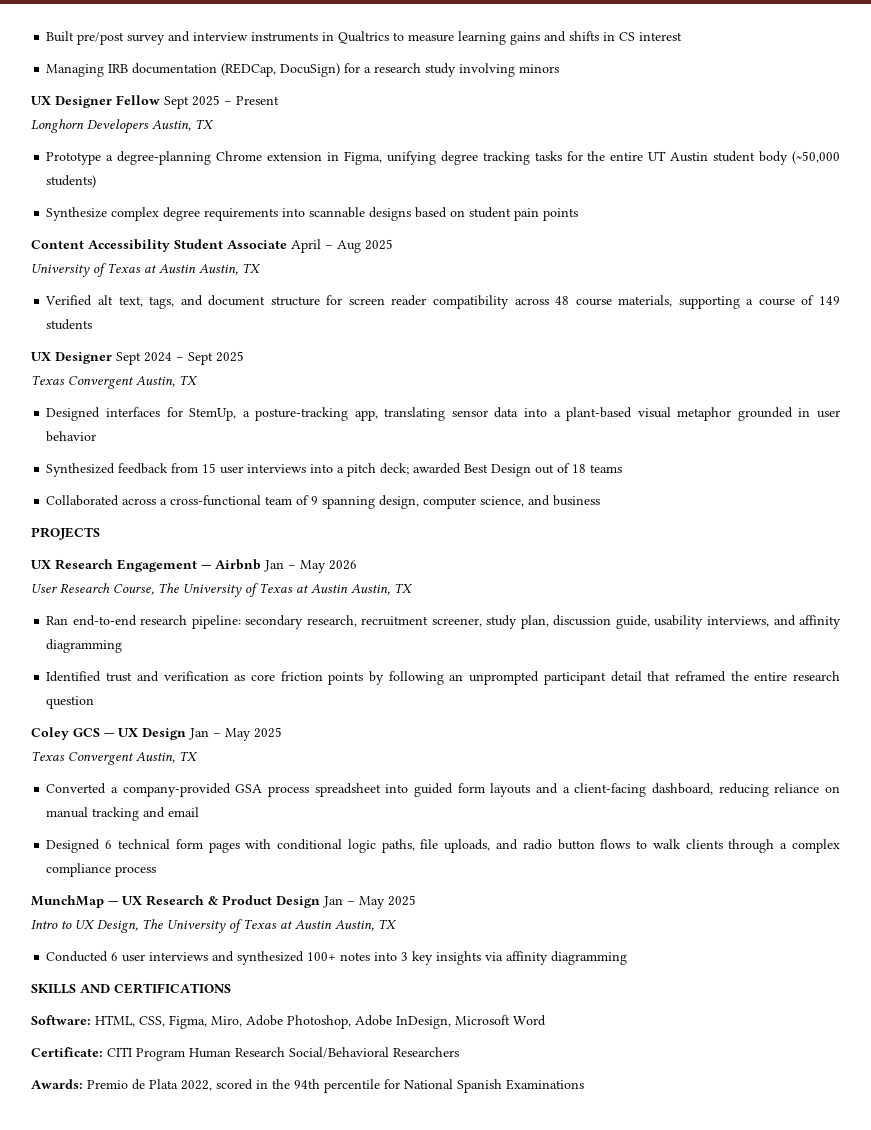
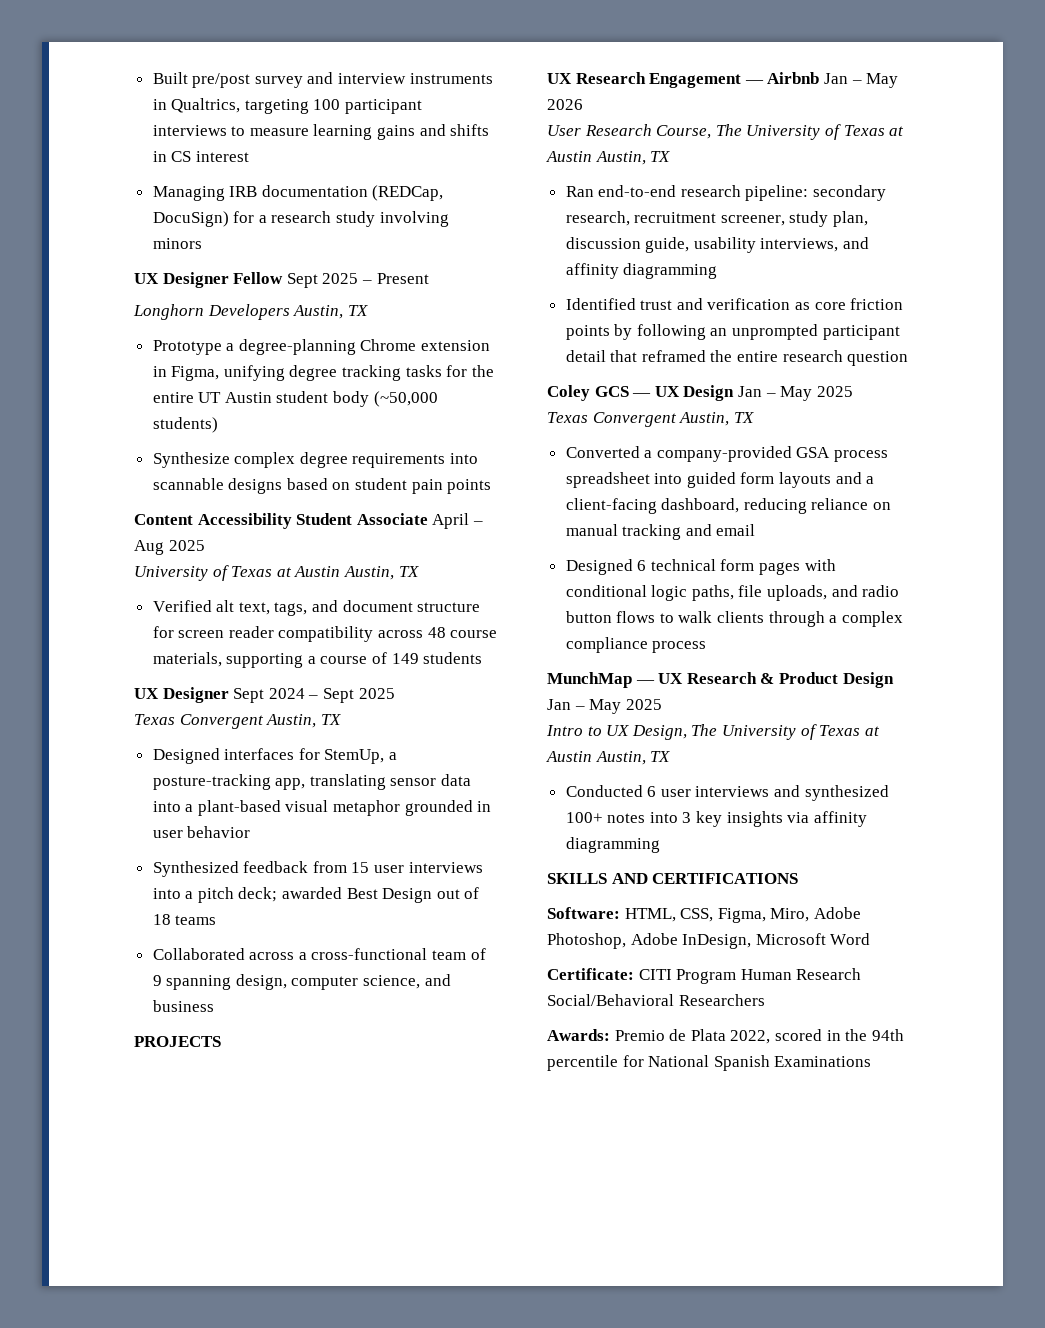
[338,31,390,44] Qualtrics -> [171,98,423,114] [152,125,227,136] Qualtrics, targeting 100 participant interviews

